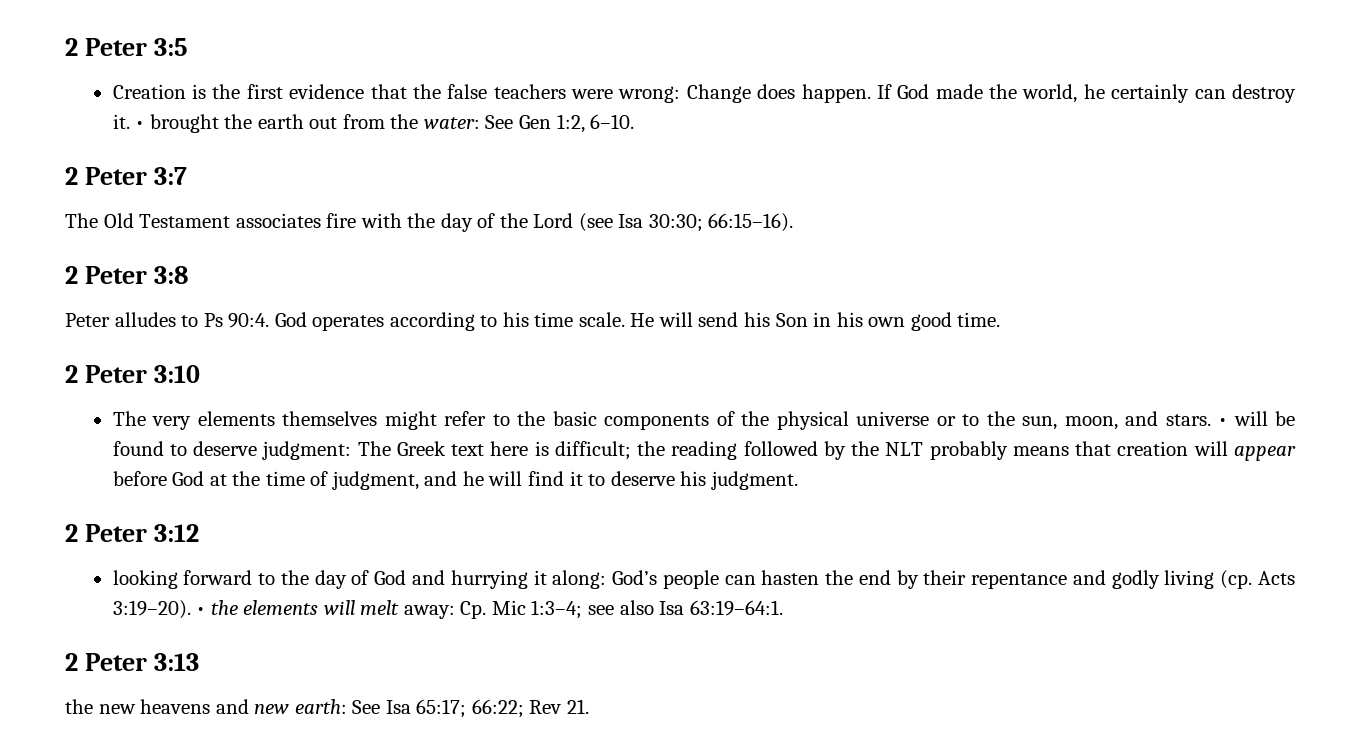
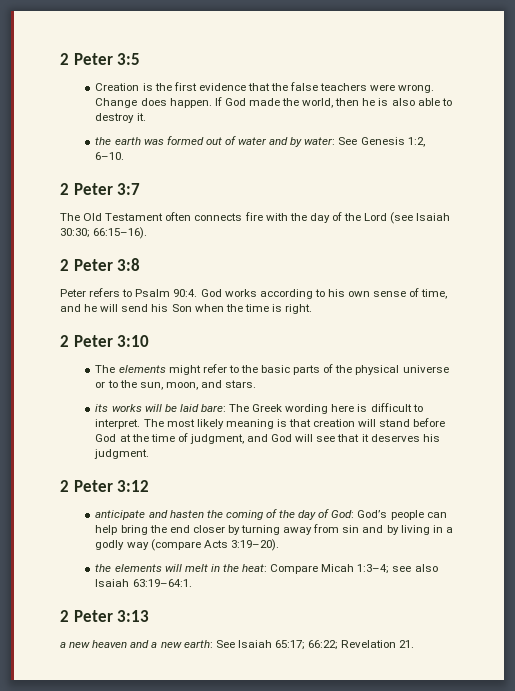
[618,86,681,103] wrong: -> [398,84,435,93] wrong.
[1083,84,1296,103] [112,114,419,133] he certainly can destroy it. • brought the earth out from the -> [335,98,452,106] [95,113,146,123] [95,136,303,147] then he is also able to destroy it. // the earth was formed out of water and by
[519,115,552,129] Gen -> [360,137,405,145] Genesis
[235,213,321,228] associates -> [165,212,243,221] often connects
[618,214,644,228] Isa -> [416,213,451,221] Isaiah
[114,312,223,327] alludes to Ps -> [89,288,171,297] refers to Psalm
[312,315,385,331] operates -> [224,289,257,297] works
[534,312,1001,331] time scale. He will send his Son in his own good time. -> [348,288,448,299] [60,304,313,314] own sense of time, and he will send his Son when the time is right.
[152,411,378,430] very elements themselves -> [118,365,166,373] elements
[604,414,710,430] components -> [293,365,321,375] parts
[1218,411,1296,426] [112,441,352,460] • will be found to deserve judgment: -> [95,404,226,412] // its works will be laid bare:
[451,444,485,456] text -> [285,404,329,414] wording
[554,441,1069,460] difficult; the reading followed by the NLT probably means -> [370,403,423,412] [95,419,287,429] difficult to interpret. The most likely meaning is
[1234,446,1297,461] appear -> [379,419,411,427] stand
[462,471,675,486] he will find it to deserve -> [271,434,420,442] God will see that it deserves
[112,570,1253,589] looking forward to the day of God and hurrying it along: God’s people can hasten the end by their repentance and godly living (cp. -> [95,509,447,520] [95,524,453,535] [95,539,201,551] anticipate and hasten the coming of the day of God: God’s people can help bring the end closer by turning away from sin and by living in a godly way (compare
[196,607,206,615] • -> (279, 545) //
[403,600,526,619] away: Cp. Mic -> [210,564,355,574] in the heat: Compare Micah
[659,601,685,615] Isa -> [95,579,130,587] Isaiah
[65,699,249,714] the new heavens and -> [60,640,158,648] a new heaven and a
[385,700,411,714] Isa -> [237,640,272,648] Isaiah
[529,700,562,714] Rev -> [341,640,397,648] Revelation

